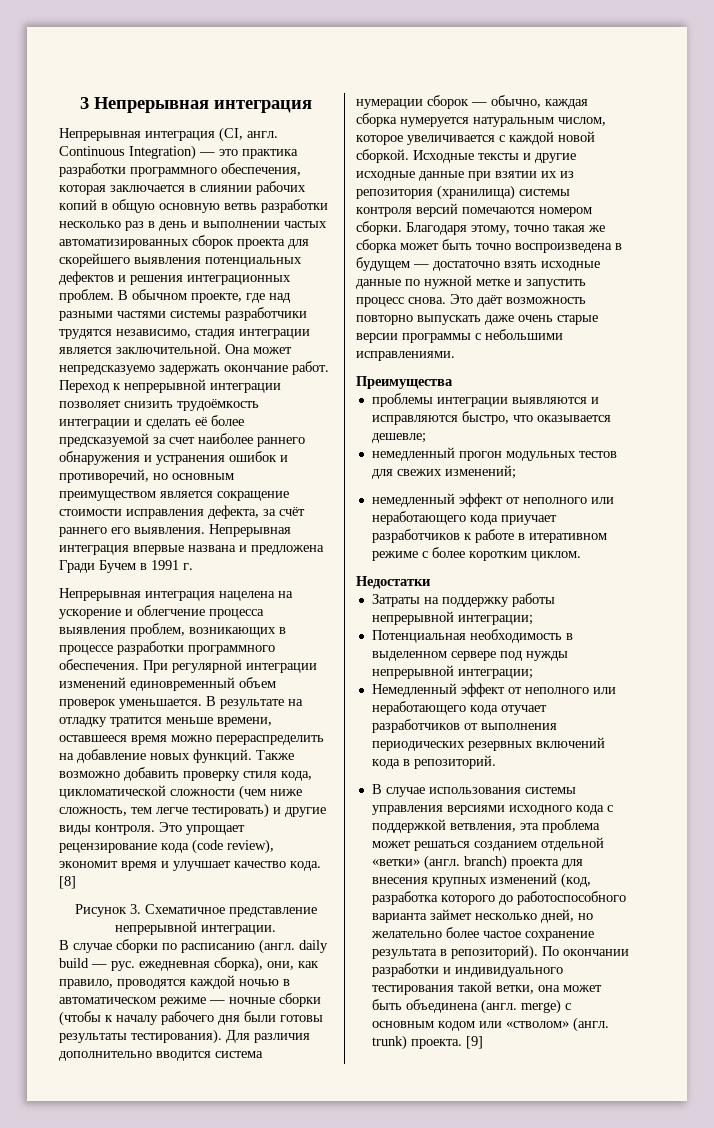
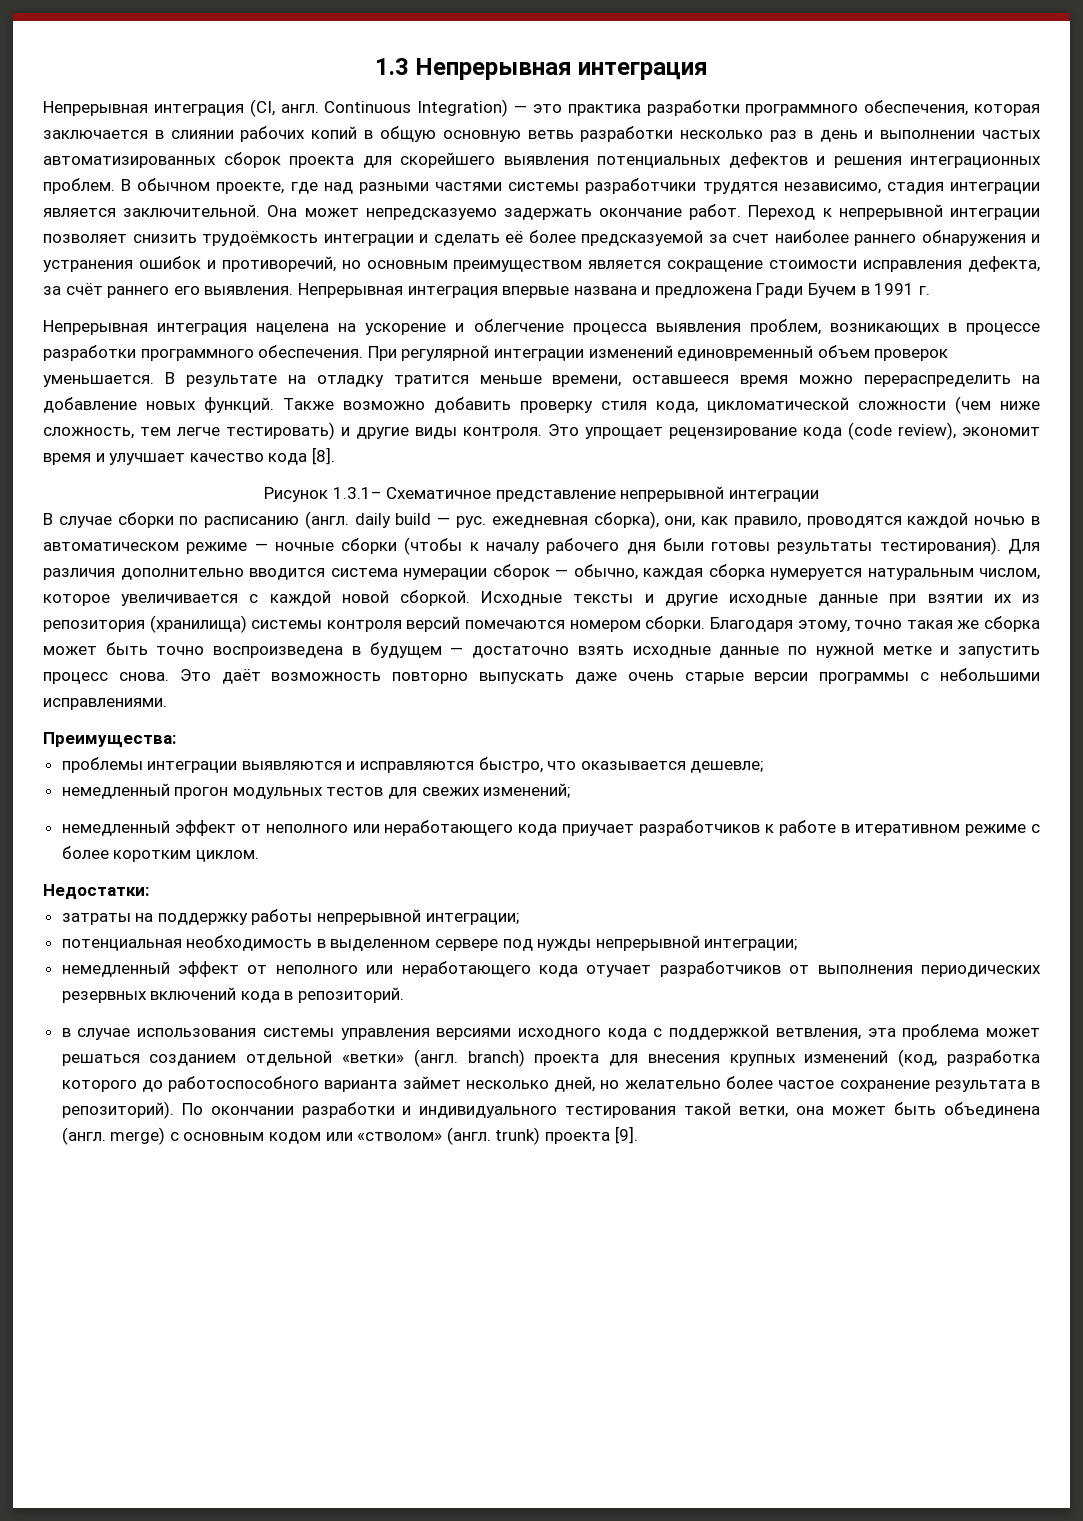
[79,97,89,109] 3 -> [374,58,409,75] 1.3
[290,861,321,871] [59,876,76,889] кода. [8] -> [268,447,335,465] кода [8].
[129,904,141,914] 3. -> [332,487,382,499] 1.3.1–
[201,925,276,935] интеграции. -> [728,490,819,502] интеграции
[356,376,453,389] Преимущества -> [43,732,176,748] Преимущества:
[356,576,430,589] [371,594,420,607] Недостатки // Затраты -> [43,884,149,900] [61,913,131,925] Недостатки: // затраты
[371,630,466,643] Потенциальная -> [61,939,182,951] потенциальная
[371,683,457,697] Немедленный -> [61,961,170,977] немедленный
[371,784,382,794] В -> [61,1028,71,1037] в
[410,1036,483,1049] проекта. [9] -> [545,1126,638,1144] проекта [9].

